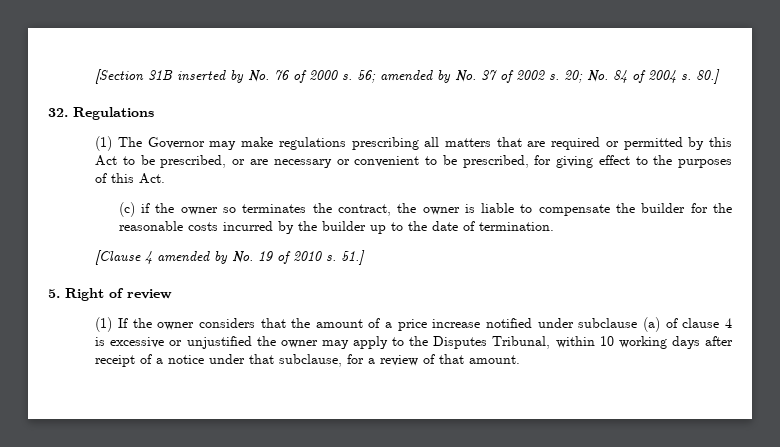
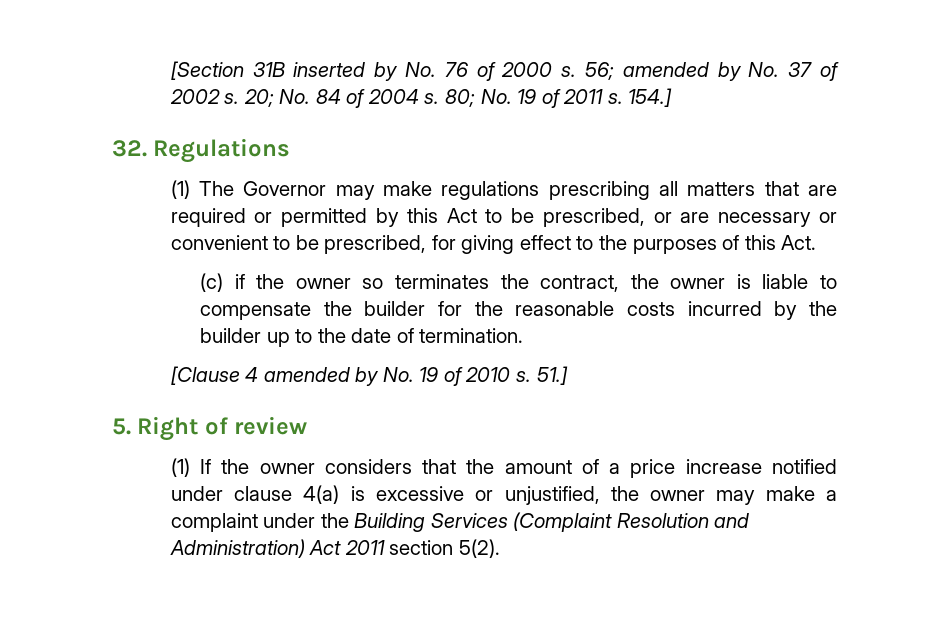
[696,69,721,84] 80.] -> [444,88,673,108] 80; No. 19 of 2011 s. 154.]
[578,317,732,332] subclause (a) of clause 4 -> [233,485,340,504] clause 4(a)
[186,336,252,349] unjustified -> [504,486,600,505] unjustified,
[353,336,734,349] [95,354,521,367] apply to the Disputes Tribunal, within 10 working days after receipt of a notice under that subclause, for a review of that amount. -> [765,486,838,501] [170,512,750,532] [169,539,500,558] make a complaint under the Building Services (Complaint Resolution and Administration) Act 2011 section 5(2).

